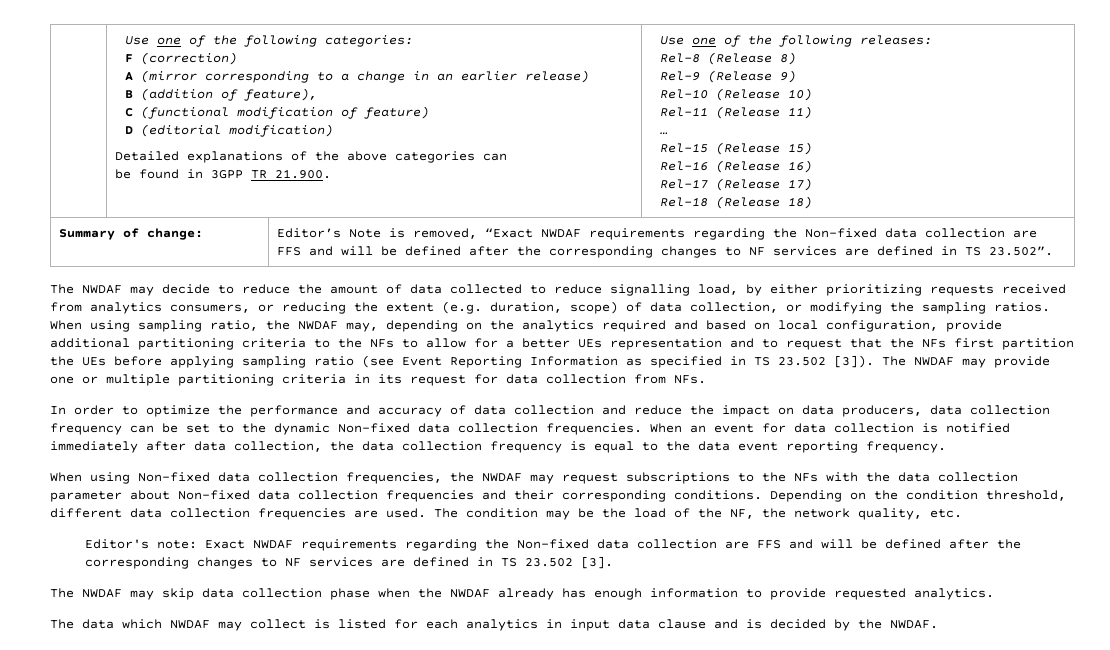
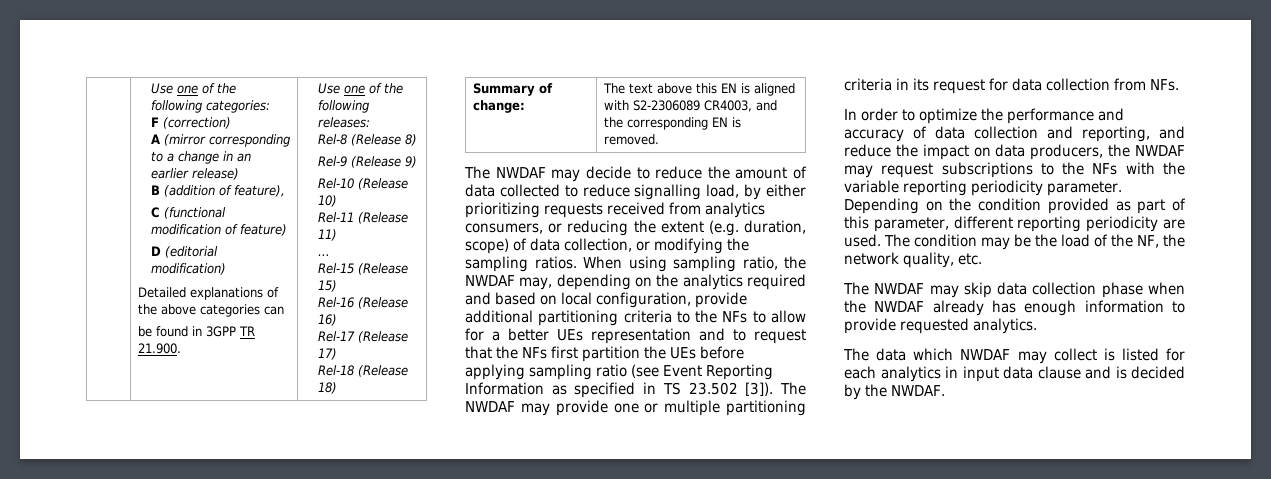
[276,228,1037,240] [276,246,1053,258] Editor’s Note is removed, “Exact NWDAF requirements regarding the Non-fixed data collection are FFS and will be defined after the corresponding changes to NF services are defined in TS 23.502”. -> [602,83,795,96] [603,100,777,112] [603,117,741,130] [603,134,659,145] The text above this EN is aligned with S2-2306089 CR4003, and the corresponding EN is removed.
(626, 410) none -> [1082,126,1185,142] reporting, and
[930,405,1050,415] [50,423,1010,435] [50,441,946,453] [50,472,442,484] data collection frequency can be set to the dynamic Non-fixed data collection frequencies. When an event for data collection is notified immediately after data collection, the data collection frequency is equal to the data event reporting frequency. // When using Non-fixed data collection frequencies, -> (1104, 152) none
[898,472,1018,482] [50,490,1066,502] [50,508,346,520] data collection parameter about Non-fixed data collection frequencies and their corresponding conditions. Depending on the condition threshold, different data collection frequencies -> [844,180,1122,196] [844,198,1186,214] [844,216,1159,232] variable reporting periodicity parameter. Depending on the condition provided as part of this parameter, different reporting periodicity
[84,539,1021,551] [84,556,613,569] // Editor's note: Exact NWDAF requirements regarding the Non-fixed data collection are FFS and will be defined after the corresponding changes to NF services are defined in TS 23.502 [3]. -> (982, 259) none

